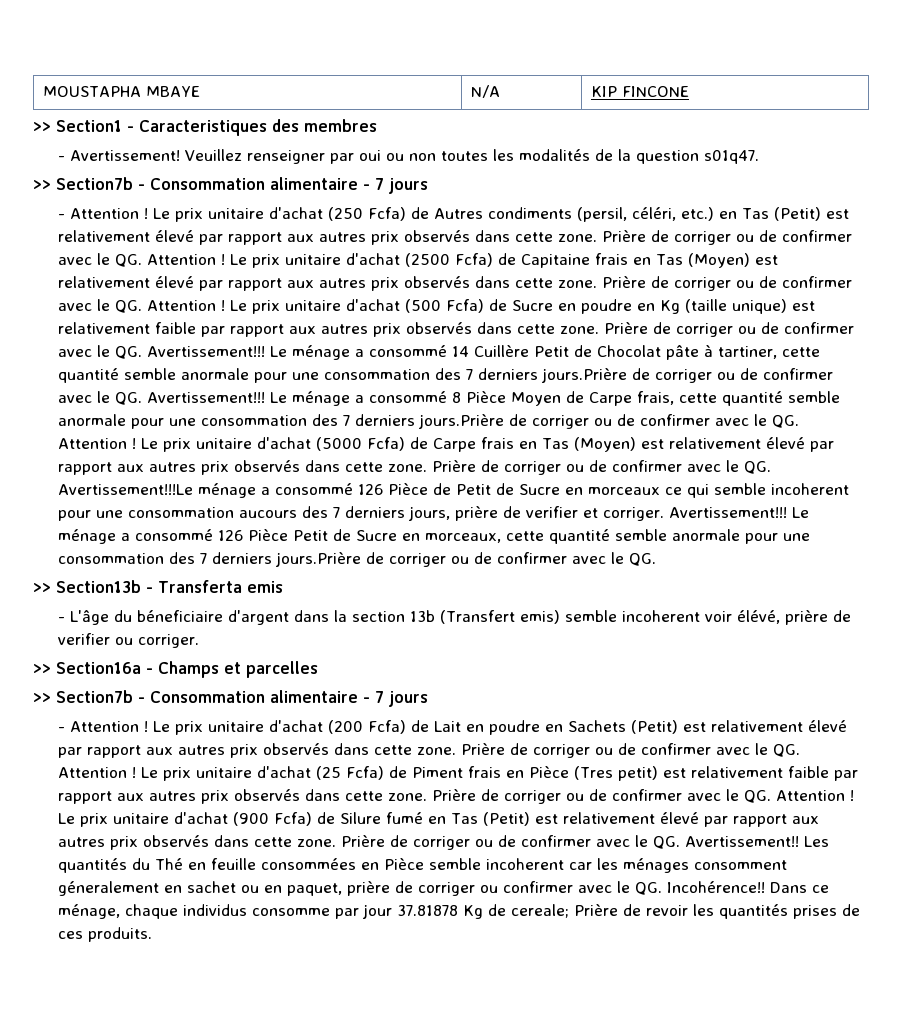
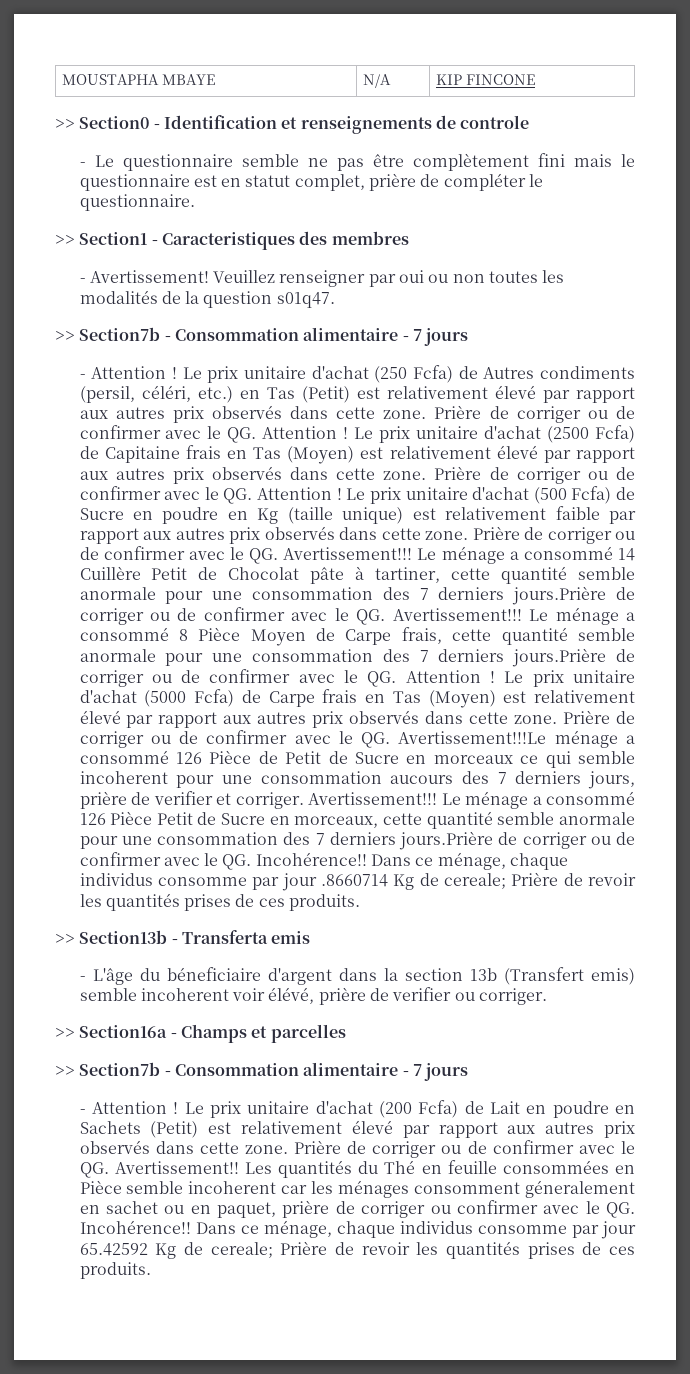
(690, 91) none -> [55,115,530,134] [79,153,635,171] [79,173,544,191] [79,194,195,211] // >> Section0 - Identification et renseignements de controle // - Le questionnaire semble ne pas être complètement fini mais le questionnaire est en statut complet, prière de compléter le questionnaire.
(656, 559) none -> [255,852,569,870] [79,872,636,891] [79,893,361,911] Incohérence!! Dans ce ménage, chaque individus consomme par jour .8660714 Kg de cereale; Prière de revoir les quantités prises de ces produits.
[57,766,858,781] [57,789,854,804] [57,812,819,827] [57,835,680,850] Attention ! Le prix unitaire d'achat (25 Fcfa) de Piment frais en Pièce (Tres petit) est relativement faible par rapport aux autres prix observés dans cette zone. Prière de corriger ou de confirmer avec le QG. Attention ! Le prix unitaire d'achat (900 Fcfa) de Silure fumé en Tas (Petit) est relativement élevé par rapport aux autres prix observés dans cette zone. Prière de corriger ou de confirmer avec le QG. -> (109, 1170) none
[396,905,458,916] 37.81878 -> [79,1243,148,1256] 65.42592

